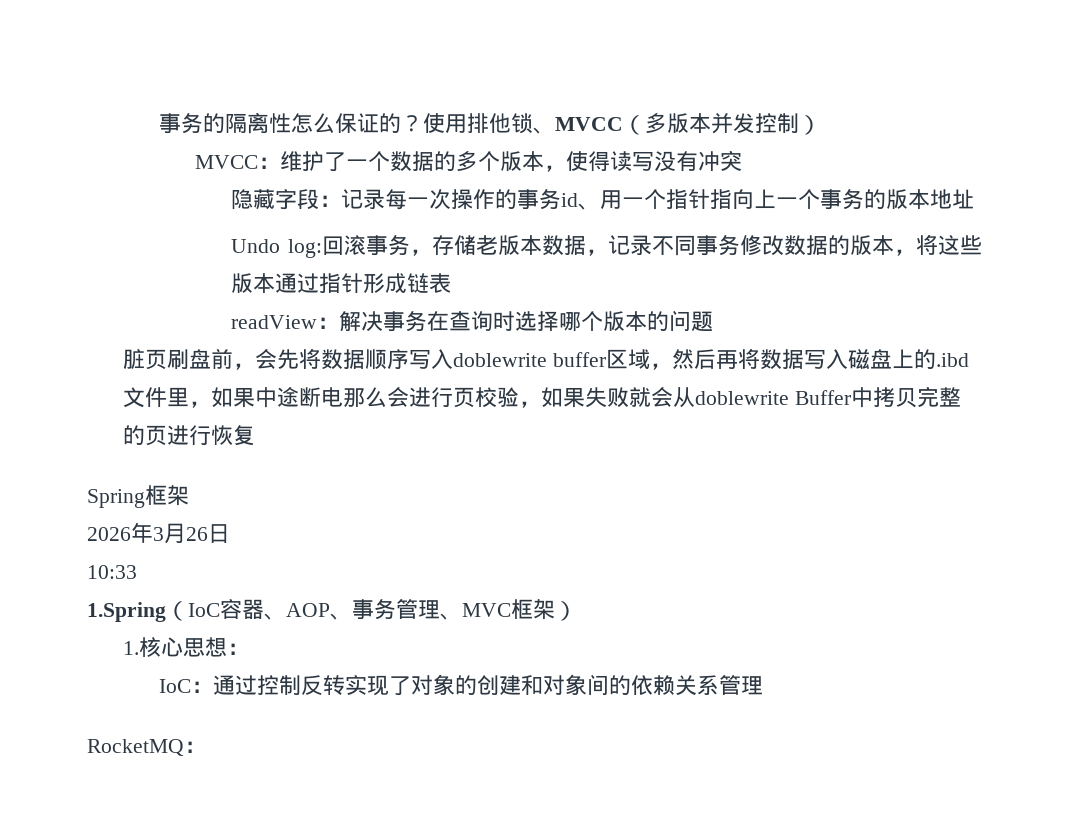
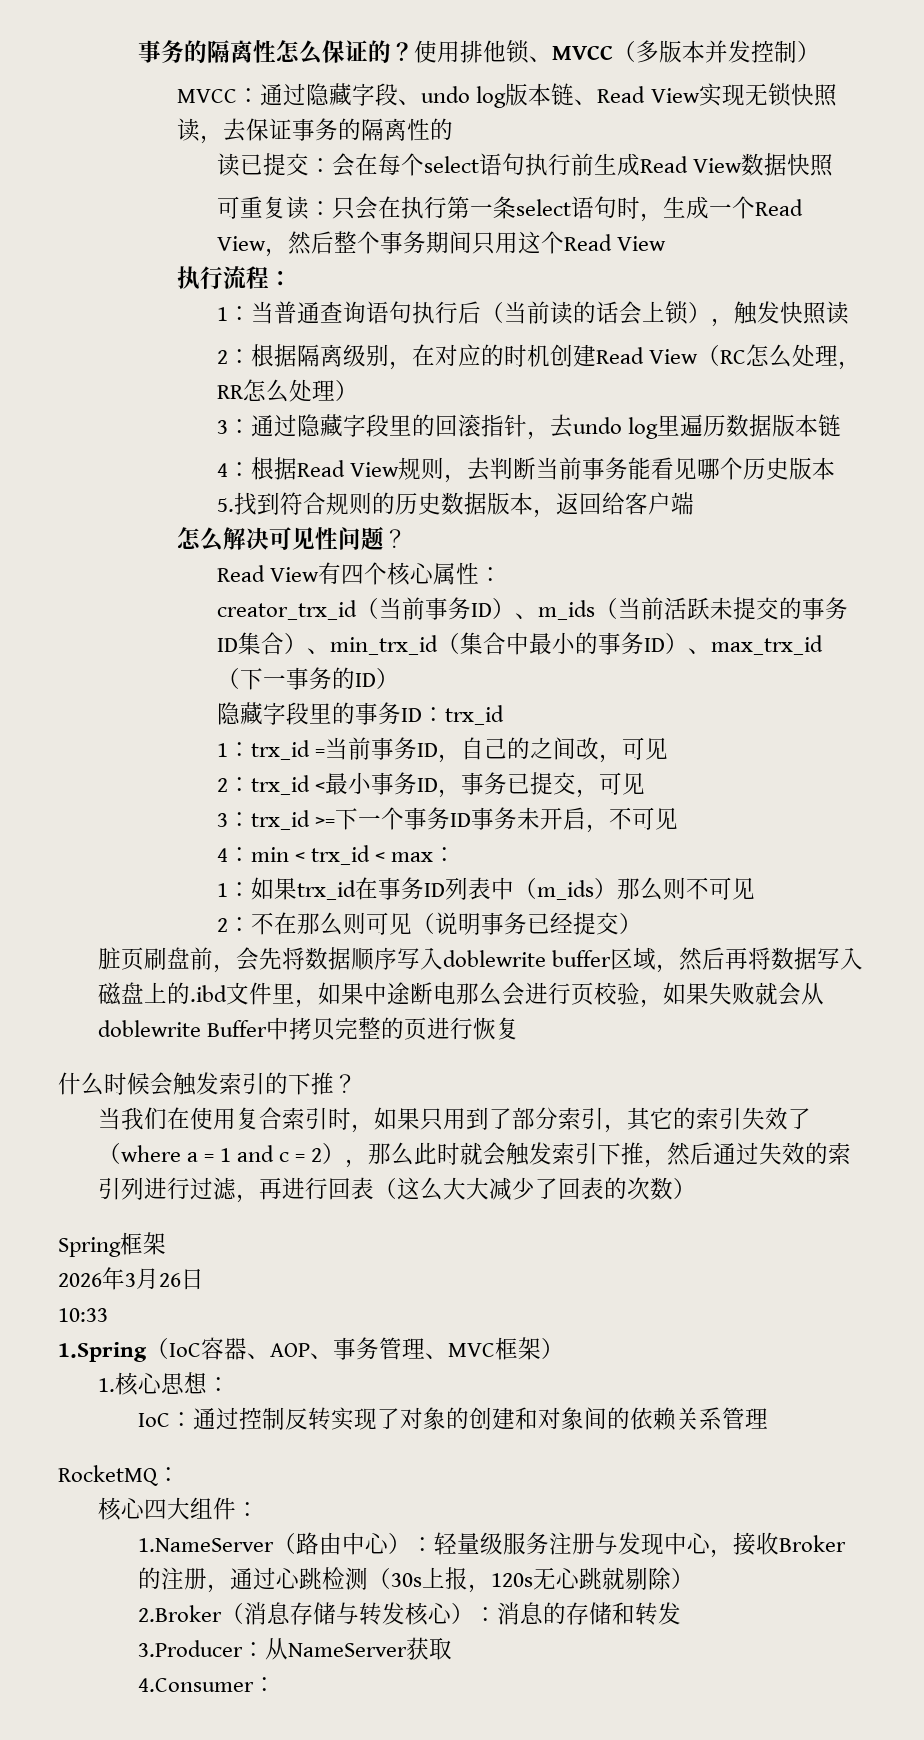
[280,150,743,172] [231,189,975,210] [231,234,983,258] [231,273,452,293] [231,310,714,332] 维护了一个数据的多个版本，使得读写没有冲突 // 隐藏字段：记录每一次操作的事务id、用一个指针指向上一个事务的版本地址 // Undo log:回滚事务，存储老版本数据，记录不同事务修改数据的版本，将这些版本通过指针形成链表 // readView：解决事务在查询时选择哪个版本的问题 -> [260,83,837,108] [177,118,454,144] [217,153,834,177] [217,196,804,222] [217,231,667,257] [177,266,293,290] [217,301,850,327] [217,344,862,370] [217,379,359,403] [217,414,842,440] [217,457,836,483] [217,492,695,518] [177,526,408,552] [217,562,503,586] [217,597,849,620] [217,632,824,655] [217,667,400,690] [217,702,505,725] [217,737,669,763] [217,772,646,798] [217,807,679,833] [217,845,457,865] [217,877,756,901] [217,912,643,936] 通过隐藏字段、undo log版本链、Read View实现无锁快照读，去保证事务的隔离性的 // 读已提交：会在每个select语句执行前生成Read View数据快照 // 可重复读：只会在执行第一条select语句时，生成一个Read View，然后整个事务期间只用这个Read View // 执行流程： // 1：当普通查询语句执行后（当前读的话会上锁），触发快照读 // 2：根据隔离级别，在对应的时机创建Read View（RC怎么处理，RR怎么处理） // 3：通过隐藏字段里的回滚指针，去undo log里遍历数据版本链 // 4：根据Read View规则，去判断当前事务能看见哪个历史版本 // 5.找到符合规则的历史数据版本，返回给客户端 // 怎么解决可见性问题？ // Read View有四个核心属性： // creator_trx_id（当前事务ID）、m_ids（当前活跃未提交的事务ID集合）、min_trx_id（集合中最小的事务ID）、max_trx_id（下一事务的ID） // 隐藏字段里的事务ID：trx_id // 1：trx_id =当前事务ID，自己的之间改，可见 // 2：trx_id <最小事务ID，事务已提交，可见 // 3：trx_id >=下一个事务ID事务未开启，不可见 // 4：min < trx_id < max： // 1：如果trx_id在事务ID列表中（m_ids）那么则不可见 // 2：不在那么则可见（说明事务已经提交）
(256, 435) none -> [58,1072,357,1096] [97,1107,811,1133] [97,1142,852,1168] [97,1177,696,1203] // 什么时候会触发索引的下推？ // 当我们在使用复合索引时，如果只用到了部分索引，其它的索引失效了（where a = 1 and c = 2），那么此时就会触发索引下推，然后通过失效的索引列进行过滤，再进行回表（这么大大减少了回表的次数）
(206, 747) none -> [97,1497,259,1521] [137,1532,846,1558] [137,1567,694,1593] [137,1602,681,1626] [137,1637,452,1660] [137,1677,276,1692] // 核心四大组件： // 1.NameServer（路由中心）：轻量级服务注册与发现中心，接收Broker的注册，通过心跳检测（30s上报，120s无心跳就剔除） // 2.Broker（消息存储与转发核心）：消息的存储和转发 // 3.Producer：从NameServer获取 // 4.Consumer：

